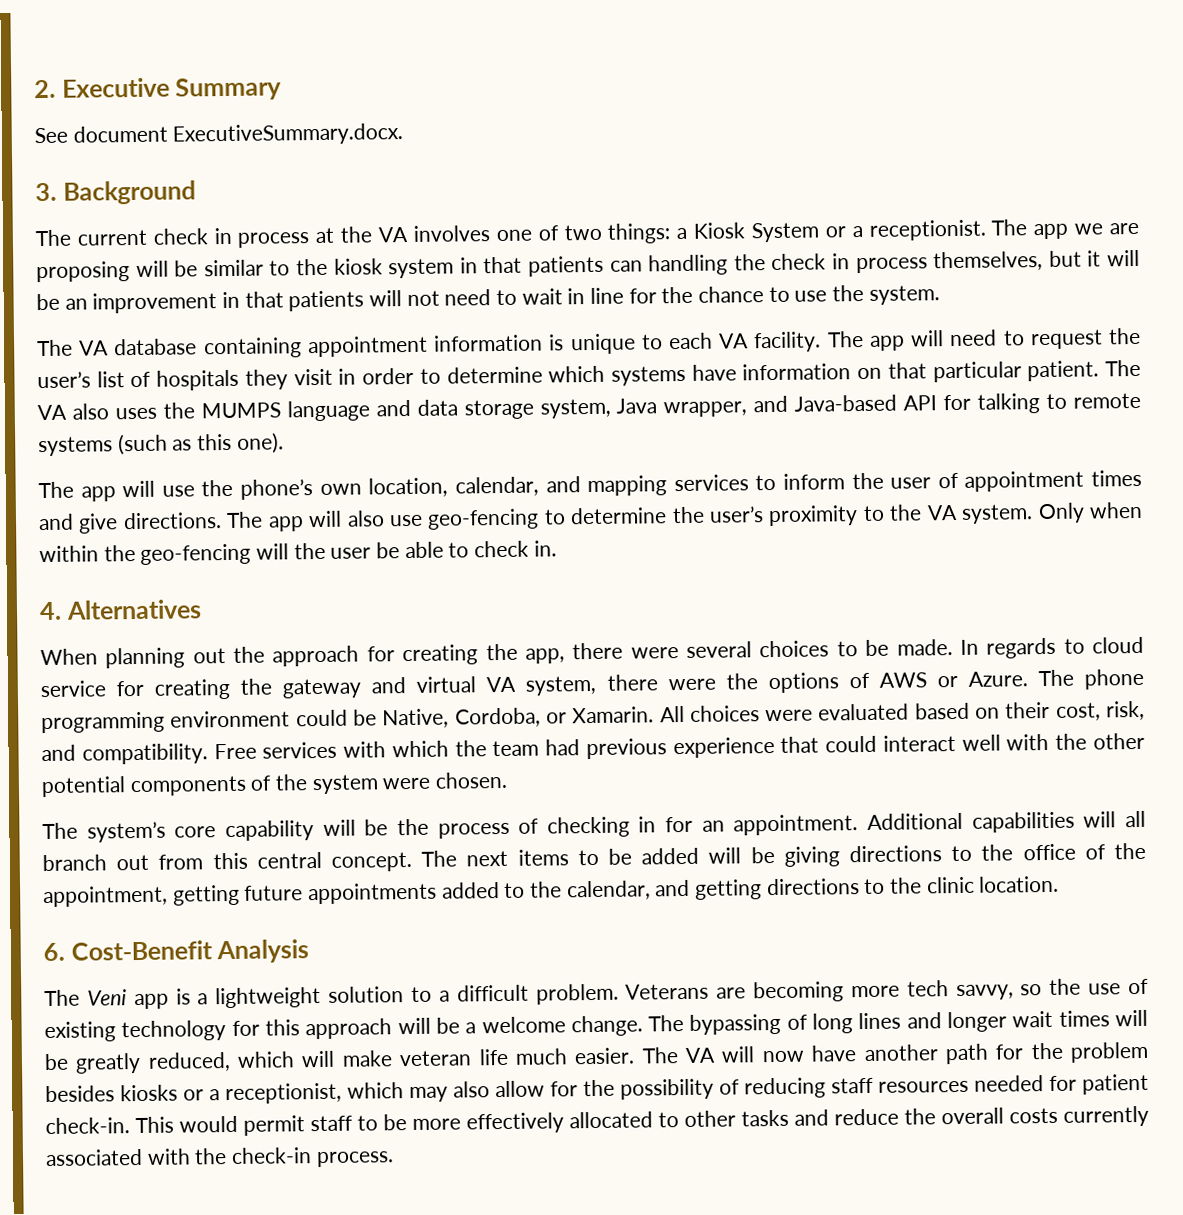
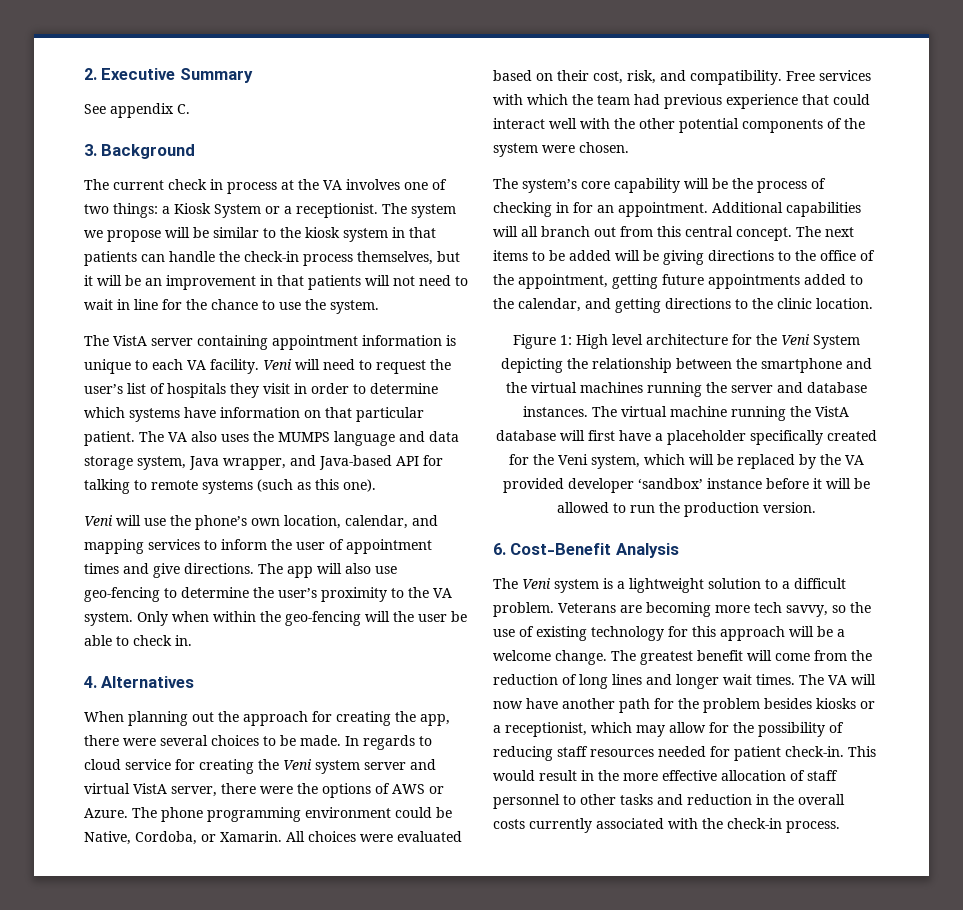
[72,123,404,146] document ExecutiveSummary.docx. -> [110,103,190,118] appendix C.
[1033,222,1139,240] [36,261,130,283] app we are proposing -> [411,204,456,218] [84,230,161,242] system we propose
[648,253,851,276] handling the check in -> [169,251,299,262] handle the check-in
[79,338,198,356] VA database -> [113,335,193,346] VistA server
[826,330,905,351] The app -> [263,359,292,370] Veni
[38,481,116,502] The app -> [84,515,113,526] Veni
[282,675,597,699] gateway and virtual VA system, -> [283,759,436,774] [84,783,217,797] Veni system server and virtual VistA server,
(1060, 884) none -> [512,334,860,349] [500,358,872,373] [505,382,867,397] [523,406,849,421] [495,430,877,445] [508,454,864,469] [502,478,870,493] [556,502,816,517] // Figure 1: High level architecture for the Veni System depicting the relationship between the smartphone and the virtual machines running the server and database instances. The virtual machine running the VistA database will first have a placeholder specifically created for the Veni system, which will be replaced by the VA provided developer ‘sandbox’ instance before it will be allowed to run the production version.
[133,993,169,1010] app -> [554,579,599,593] system
[689,1013,782,1035] bypassing -> [640,650,872,665] [493,674,558,685] greatest benefit will come from the reduction
[1058,1009,1148,1027] [44,1047,636,1074] times will be greatly reduced, which will make veteran life much easier. -> [756,674,795,685] times.
[453,1081,490,1098] also -> (665, 731) none
[243,1111,653,1136] permit staff to be more effectively allocated -> [539,770,838,781] [493,794,560,809] result in the more effective allocation of staff personnel
[834,1108,899,1126] reduce -> [687,794,769,805] reduction in

